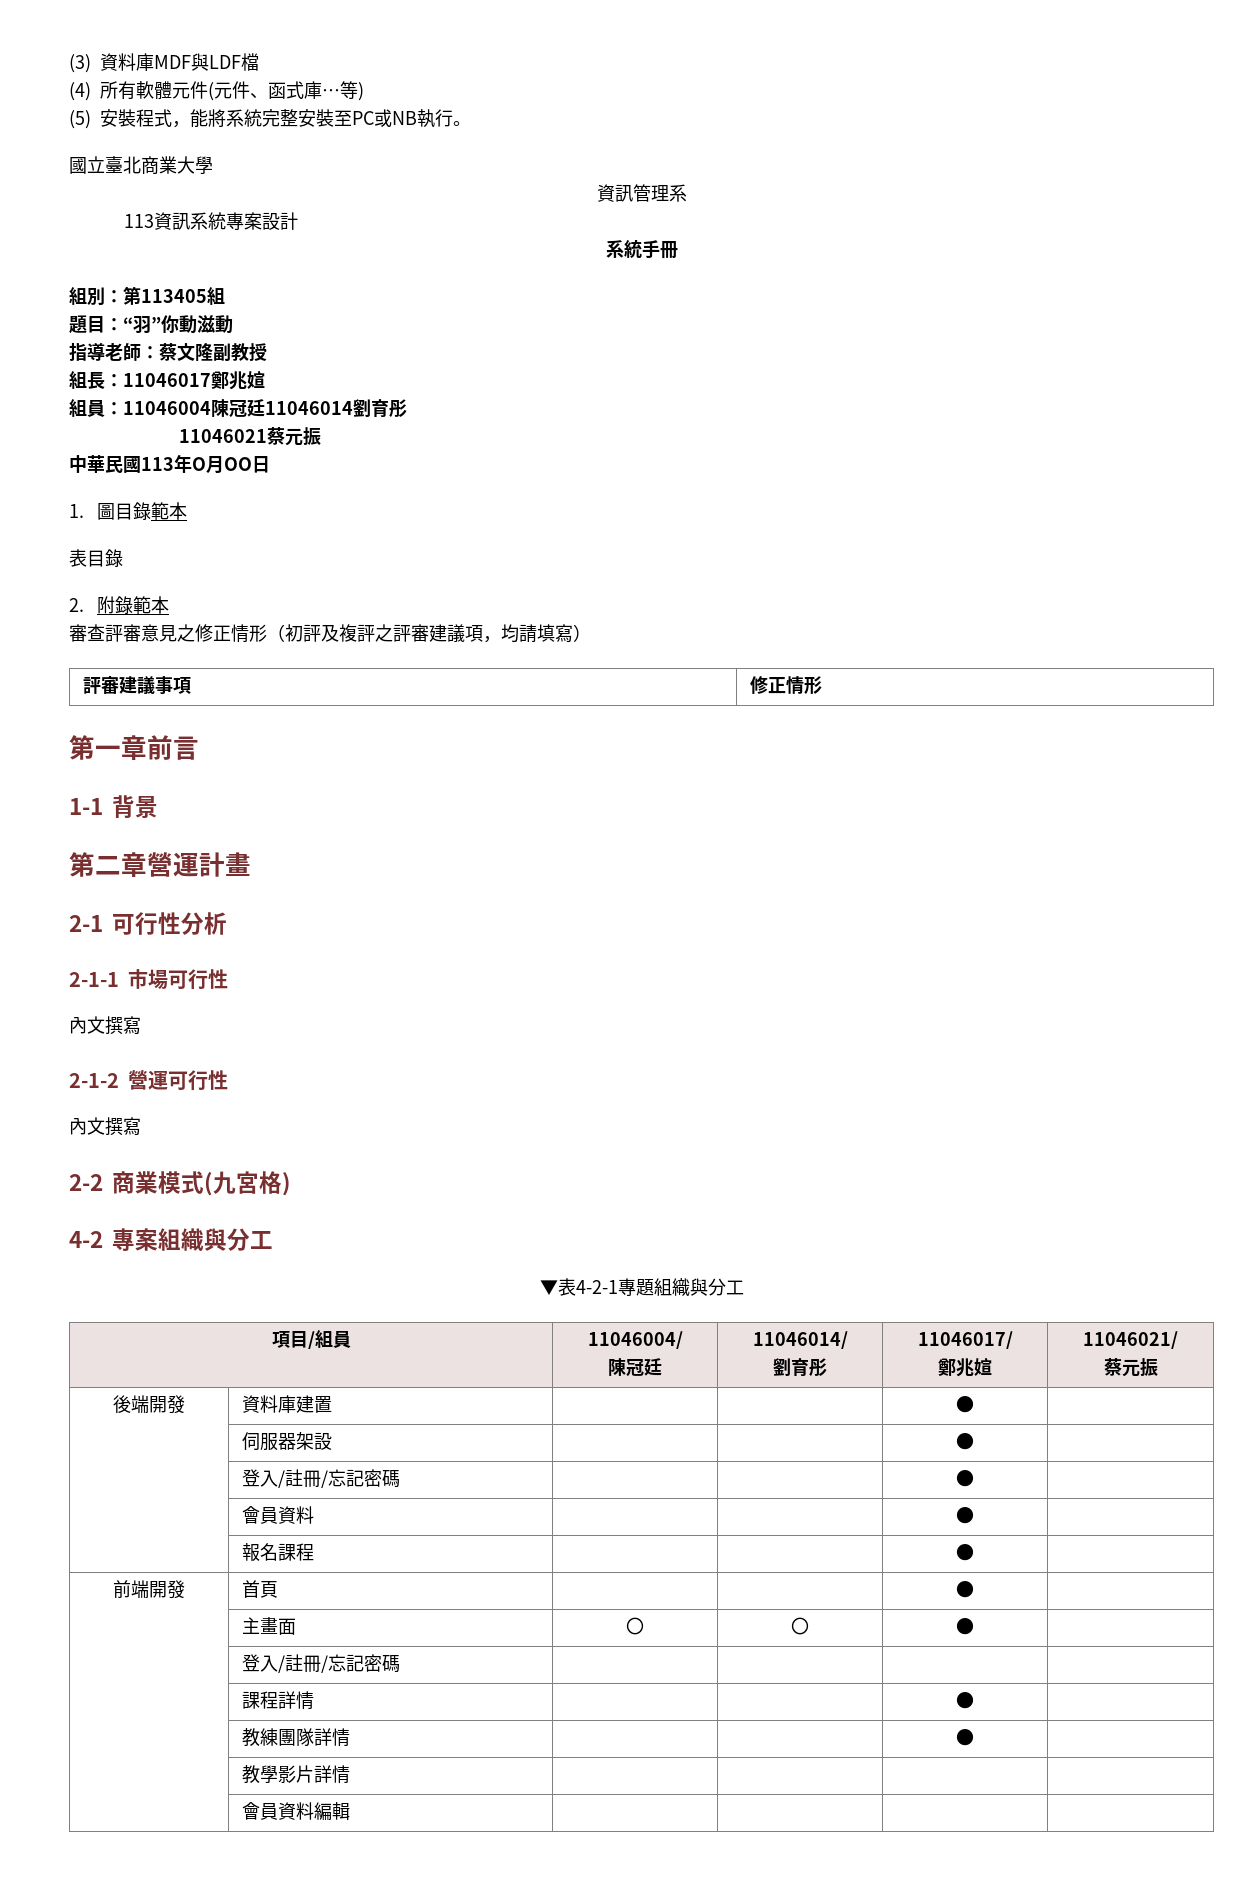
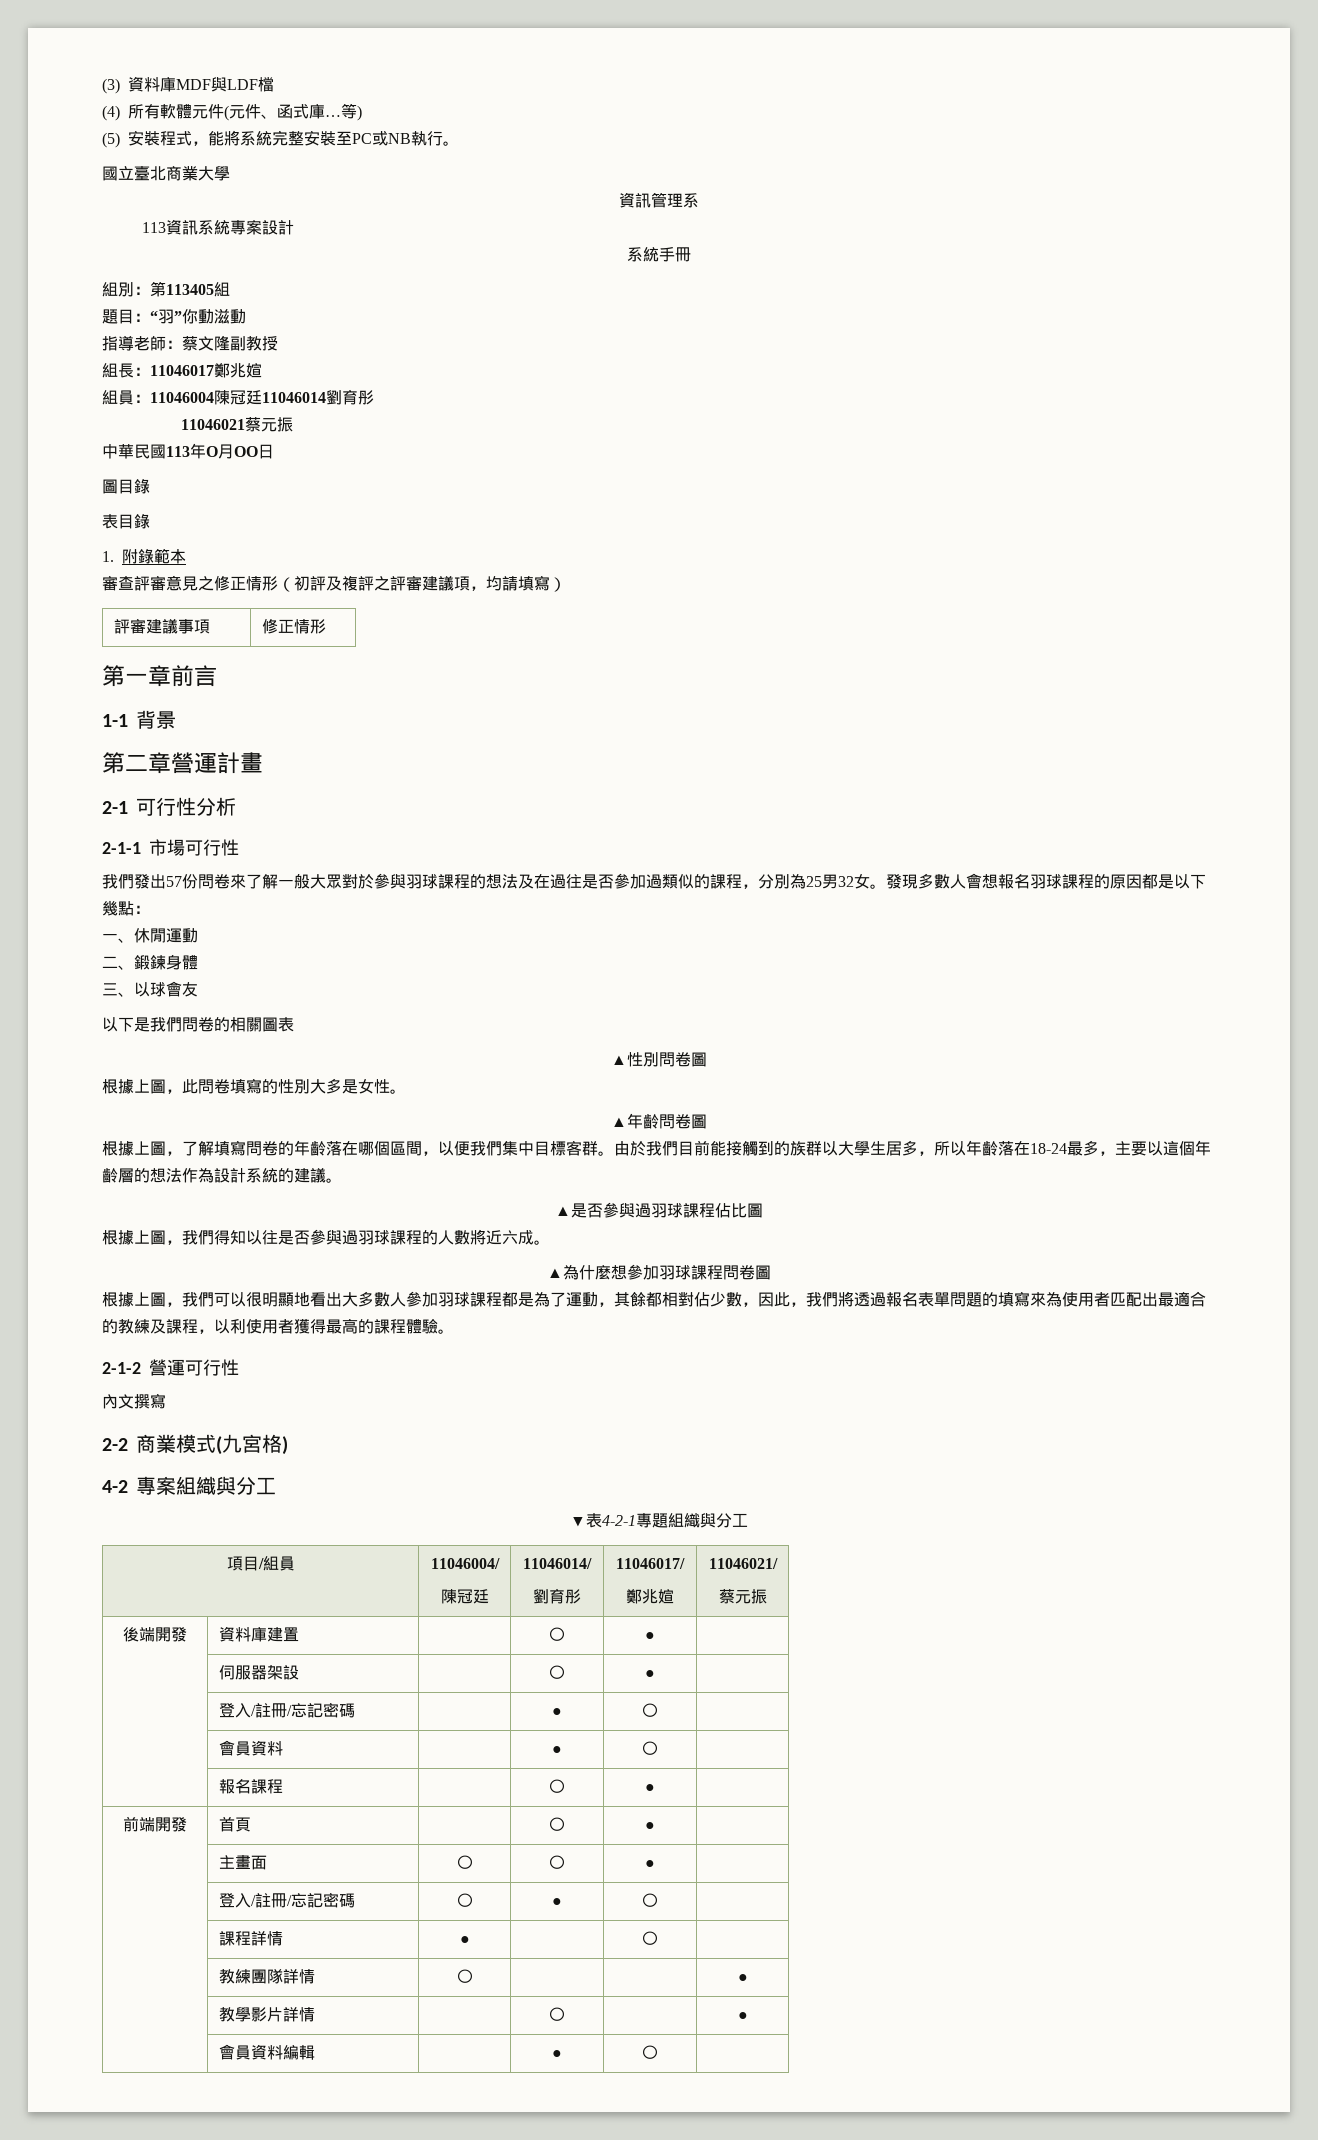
[69,504,84,518] 1. -> (274, 451) none
[150,502,187,520] 範本 -> (150, 486) none
[69,598,84,612] 2. -> [102,551,114,562] 1.
[69,1016,141,1035] 內文撰寫 -> [102,873,1206,889] [102,900,150,916] [102,928,198,943] [102,954,198,970] [102,981,198,997] [102,1017,294,1032] [611,1052,707,1067] [102,1078,406,1094] [611,1113,707,1129] [102,1140,1211,1156] [102,1168,342,1183] [555,1202,763,1218] [102,1229,550,1245] [547,1264,771,1280] [102,1291,1206,1307] [102,1318,454,1334] 我們發出57份問卷來了解一般大眾對於參與羽球課程的想法及在過往是否參加過類似的課程，分別為25男32女。發現多數人會想報名羽球課程的原因都是以下幾點： // 一、休閒運動 // 二、鍛鍊身體 // 三、以球會友 // 以下是我們問卷的相關圖表 // ▲性別問卷圖 // 根據上圖，此問卷填寫的性別大多是女性。 // ▲年齡問卷圖 // 根據上圖，了解填寫問卷的年齡落在哪個區間，以便我們集中目標客群。由於我們目前能接觸到的族群以大學生居多，所以年齡落在18-24最多，主要以這個年齡層的想法作為設計系統的建議。 // ▲是否參與過羽球課程佔比圖 // 根據上圖，我們得知以往是否參與過羽球課程的人數將近六成。 // ▲為什麼想參加羽球課程問卷圖 // 根據上圖，我們可以很明顯地看出大多數人參加羽球課程都是為了運動，其餘都相對佔少數，因此，我們將透過報名表單問題的填寫來為使用者匹配出最適合的教練及課程，以利使用者獲得最高的課程體驗。
(333, 1404) none -> [549,1627,565,1641] 〇
[956,1433,974,1450] [242,1469,401,1488] [956,1470,974,1487] | ● | // | 登入/註冊/忘記密碼 | | | ● -> [549,1665,565,1679] [645,1670,655,1678] [218,1702,355,1718] [552,1708,562,1716] [642,1703,658,1717] 〇 | ● | // | 登入/註冊/忘記密碼 | | ● | 〇
[956,1507,974,1524] | ● -> [552,1746,562,1754] [642,1741,658,1755] ● | 〇
(315, 1552) none -> [549,1779,565,1793] 〇
(279, 1589) none -> [549,1817,565,1831] 〇
(401, 1664) | | -> [456,1893,473,1907] [552,1898,562,1906] [642,1893,658,1907] 〇 | ● | 〇
[956,1692,974,1709] | | ● -> [459,1936,470,1944] [642,1931,658,1945] ● | | 〇
[956,1729,974,1746] | | | ● | -> [456,1969,473,1983] [737,1974,748,1982] | 〇 | | | ●
(351, 1774) | | -> [549,2007,565,2021] [737,2012,748,2020] 〇 | | ●
(351, 1811) | -> [552,2050,562,2058] [642,2045,658,2059] ● | 〇

